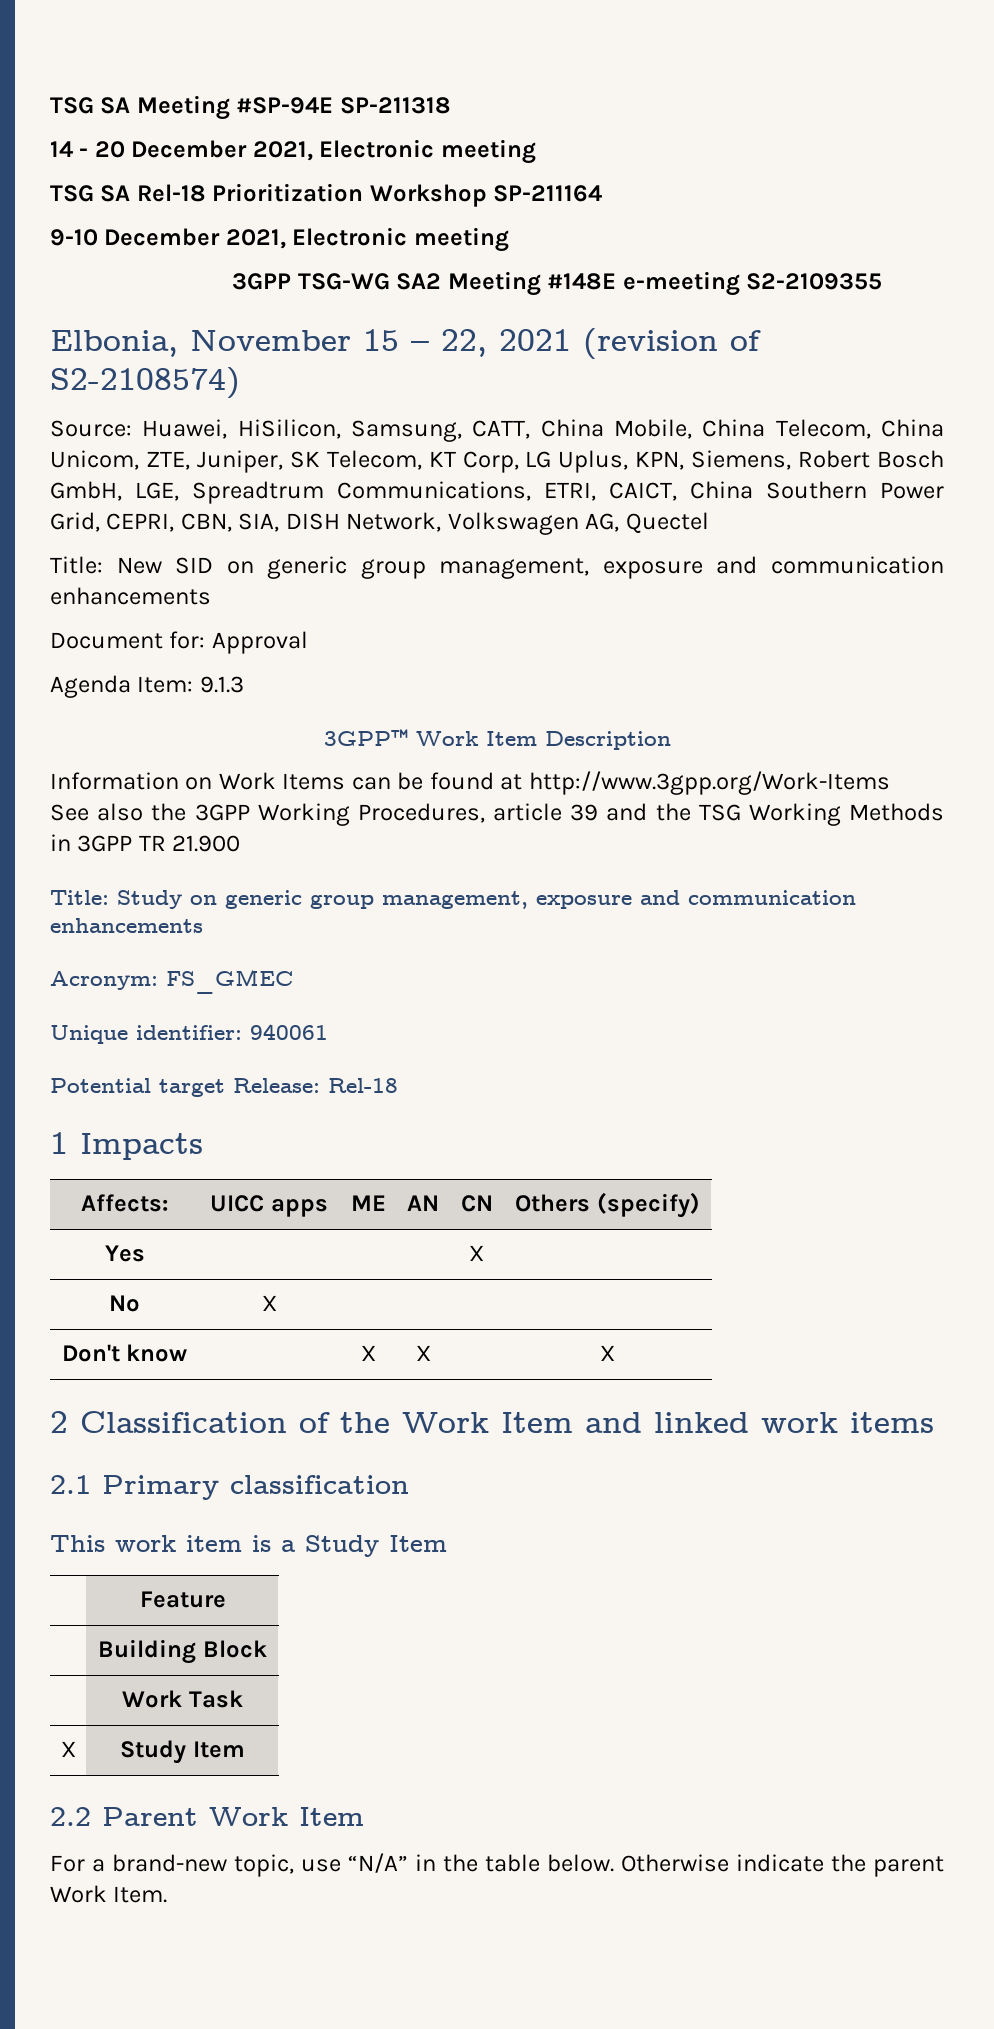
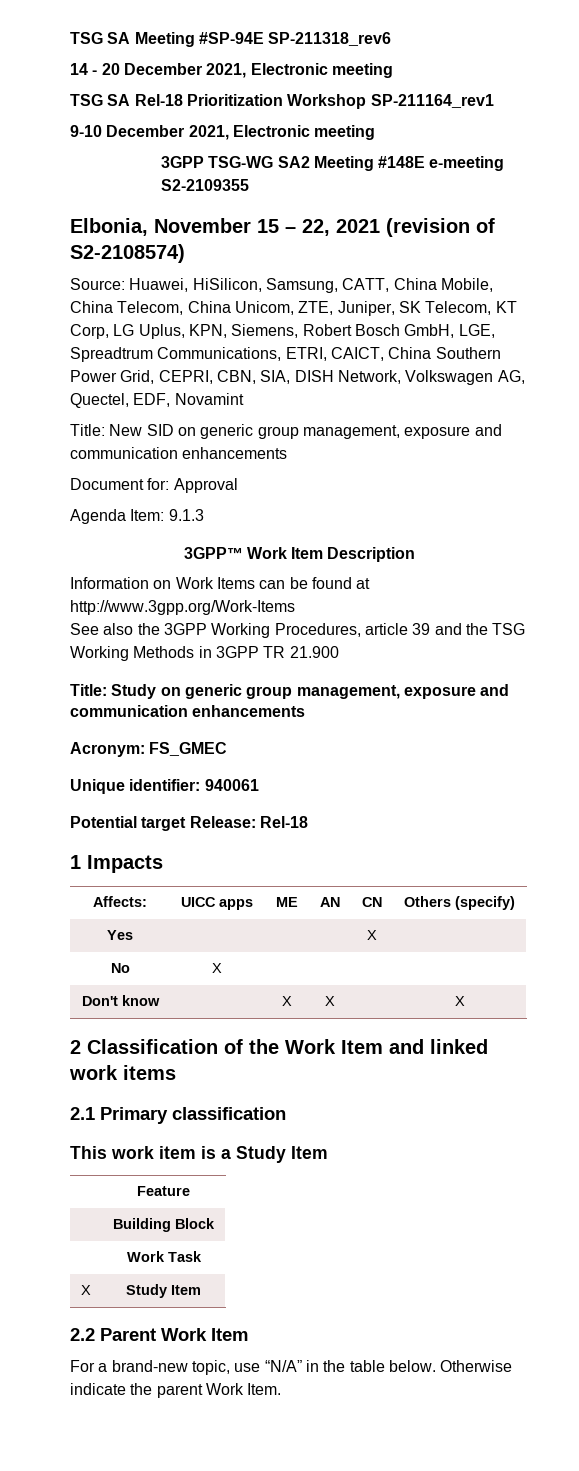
[339,97,451,114] SP-211318 -> [268,32,392,46] SP-211318_rev6
[493,185,603,202] SP-211164 -> [370,94,494,108] SP-211164_rev1
[625,512,709,534] Quectel -> [70,393,244,408] Quectel, EDF, Novamint

